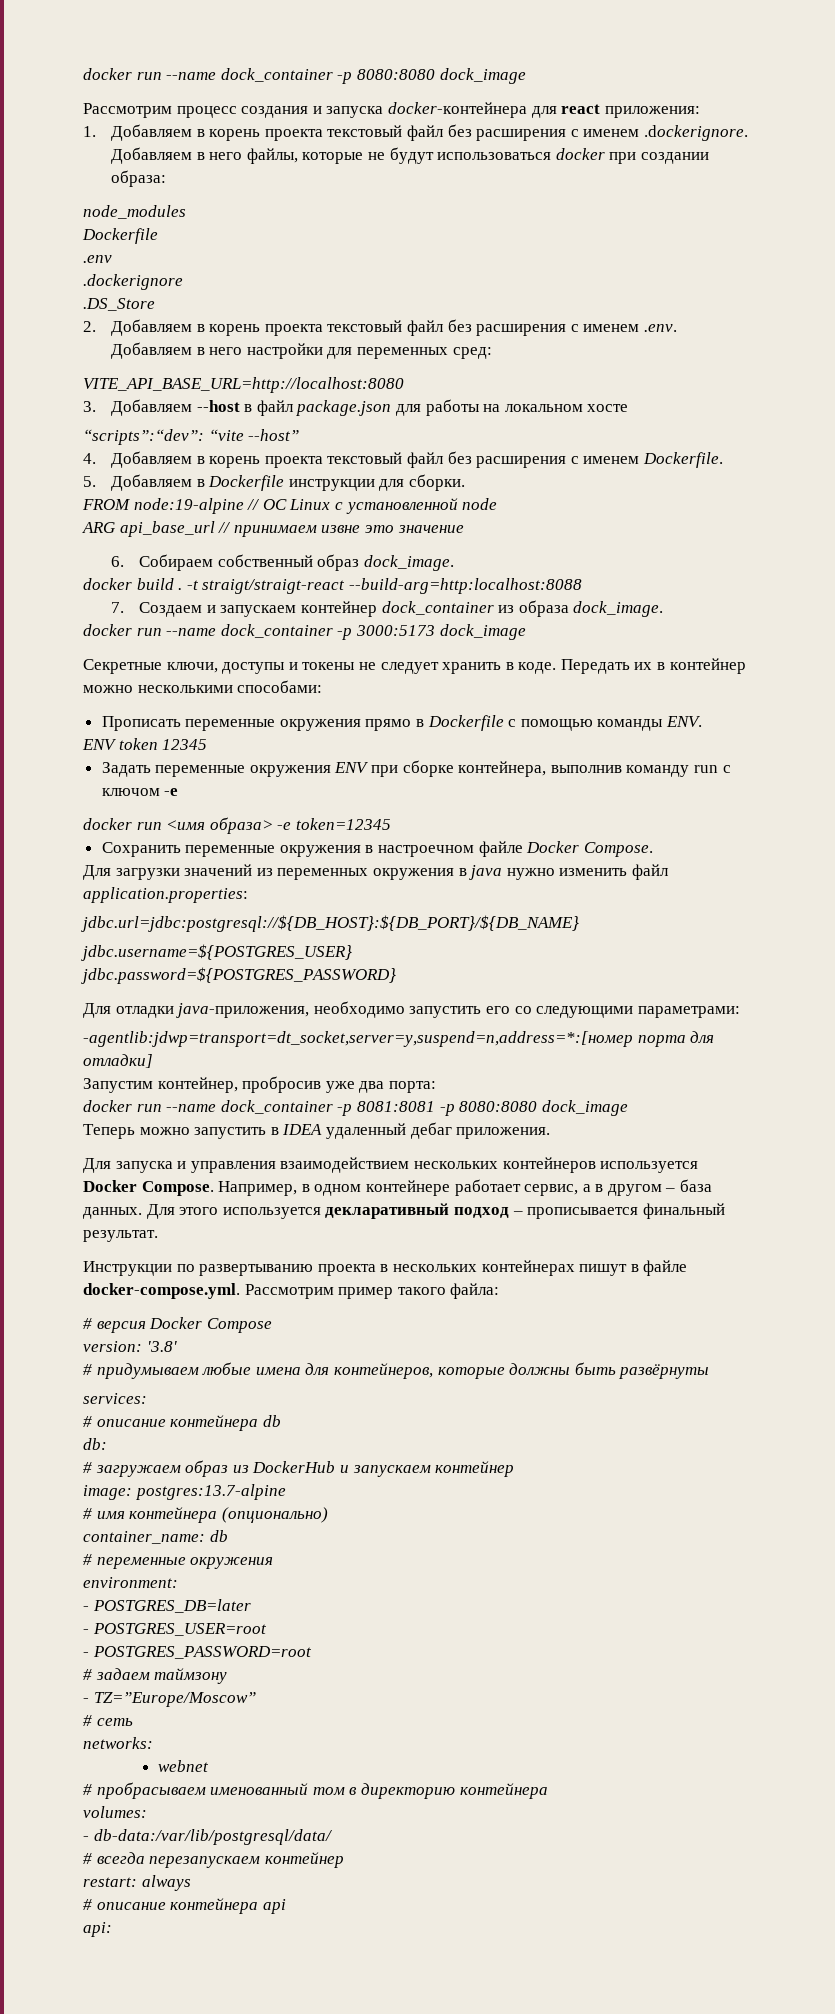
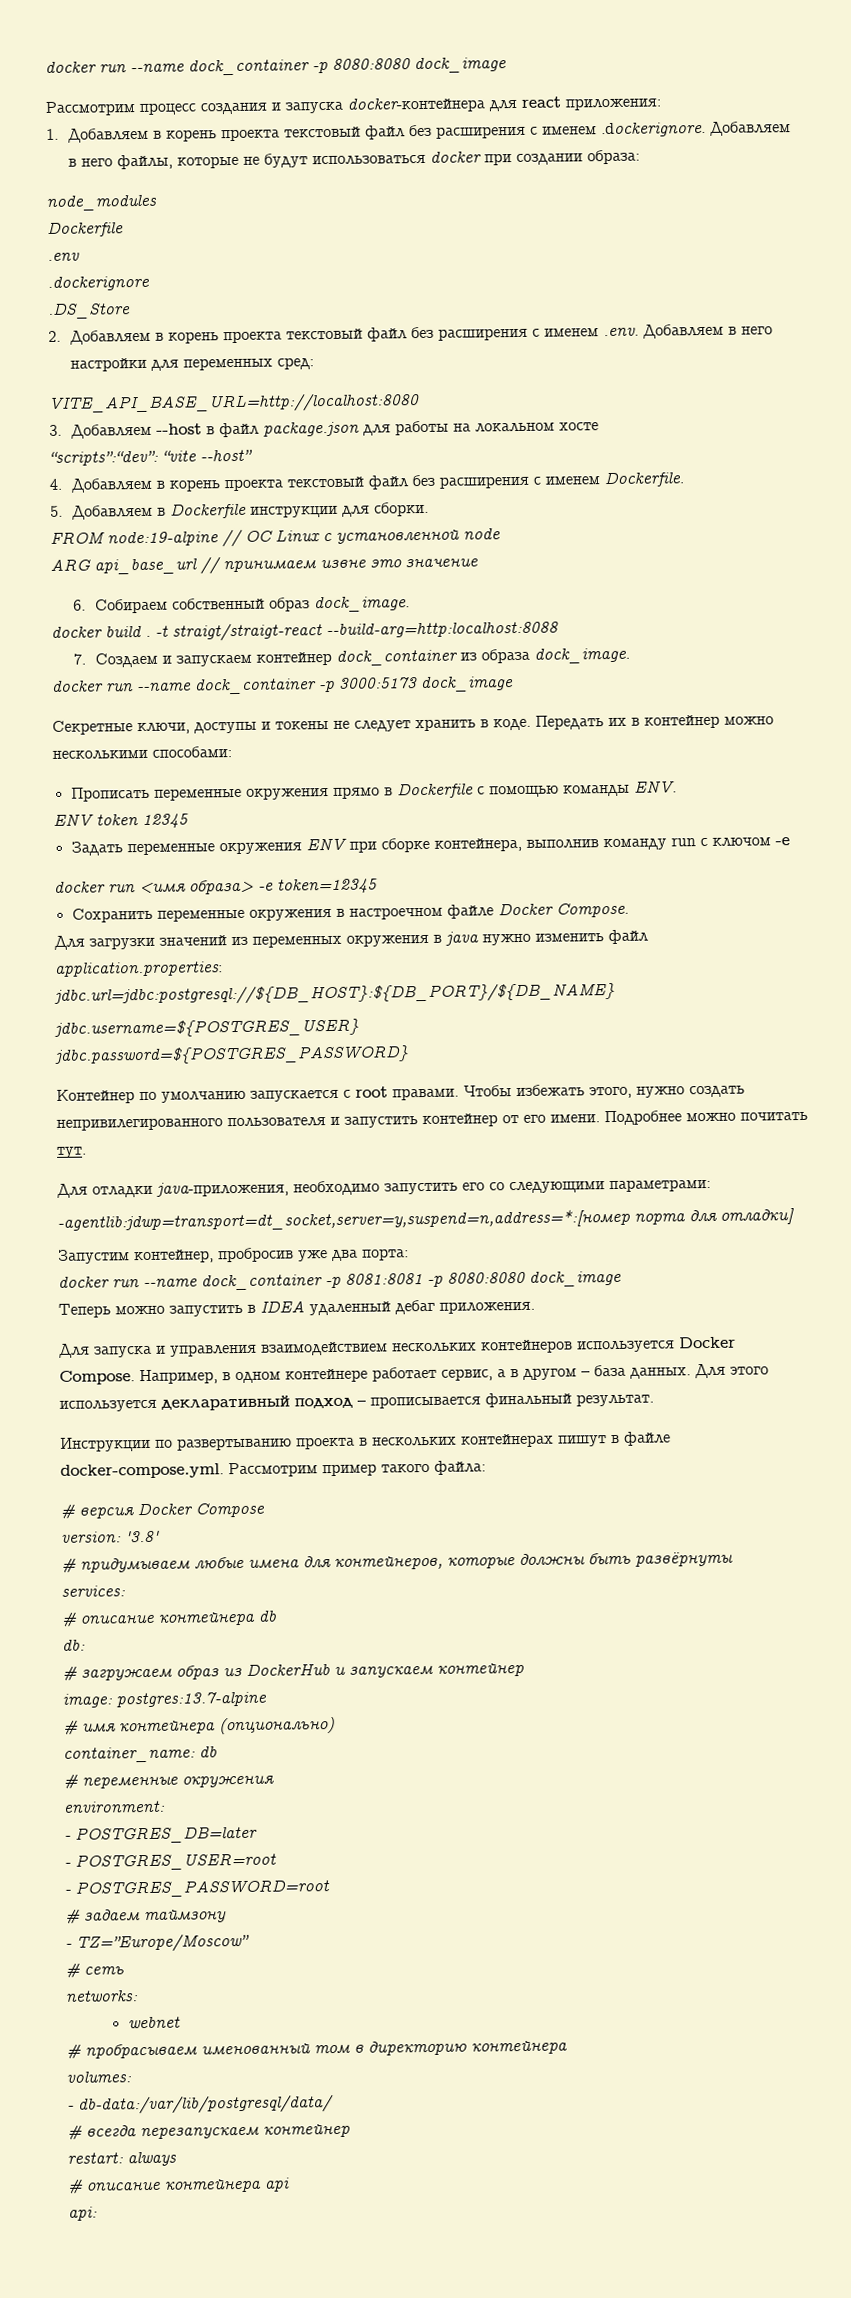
(396, 975) none -> [56,1084,745,1104] [56,1110,808,1131] [56,1146,87,1158] // Контейнер по умолчанию запускается с root правами. Чтобы избежать этого, нужно создать непривилегированного пользователя и запустить контейнер от его имени. Подробнее можно почитать тут.

